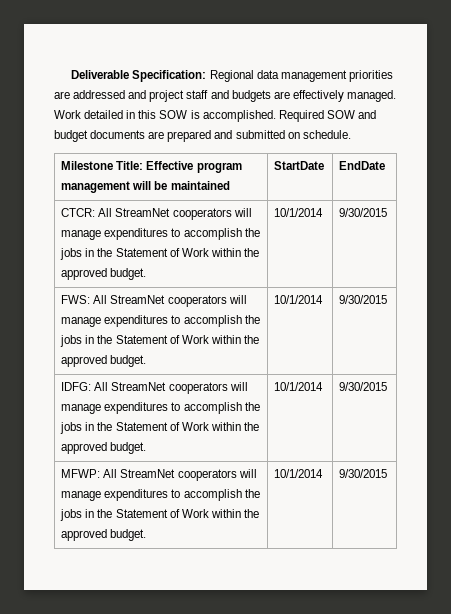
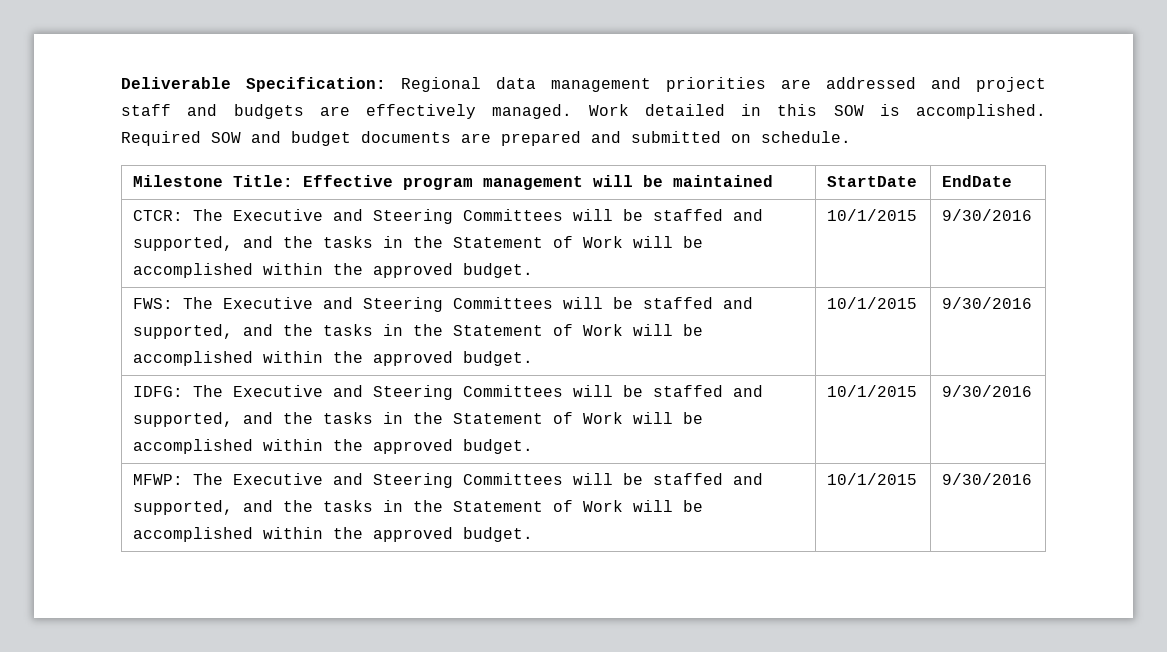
[98,208,252,220] [61,228,260,240] [60,248,259,260] [61,268,147,280] [274,208,324,217] [339,208,388,217] All StreamNet cooperators will manage expenditures to accomplish the jobs in the Statement of Work within the approved budget. | 10/1/2014 | 9/30/2015 -> [192,209,763,224] [132,236,703,251] [132,263,533,278] [826,209,917,221] [941,209,1032,221] The Executive and Steering Committees will be staffed and supported, and the tasks in the Statement of Work will be accomplished within the approved budget. | 10/1/2015 | 9/30/2016
[93,295,247,307] [61,315,260,327] [60,335,259,347] [61,355,147,367] [274,295,324,304] [339,295,388,304] All StreamNet cooperators will manage expenditures to accomplish the jobs in the Statement of Work within the approved budget. | 10/1/2014 | 9/30/2015 -> [182,297,753,312] [132,324,703,339] [132,351,533,366] [826,297,917,309] [941,297,1032,309] The Executive and Steering Committees will be staffed and supported, and the tasks in the Statement of Work will be accomplished within the approved budget. | 10/1/2015 | 9/30/2016
[94,382,248,394] [61,402,260,414] [60,422,259,434] [61,442,147,454] [274,382,324,391] [339,382,388,391] All StreamNet cooperators will manage expenditures to accomplish the jobs in the Statement of Work within the approved budget. | 10/1/2014 | 9/30/2015 -> [192,385,763,400] [132,412,703,427] [132,439,533,454] [826,385,917,397] [941,385,1032,397] The Executive and Steering Committees will be staffed and supported, and the tasks in the Statement of Work will be accomplished within the approved budget. | 10/1/2015 | 9/30/2016
[103,469,257,481] [61,489,260,501] [60,509,259,521] [61,529,147,541] [274,469,324,478] [339,469,388,478] All StreamNet cooperators will manage expenditures to accomplish the jobs in the Statement of Work within the approved budget. | 10/1/2014 | 9/30/2015 -> [192,473,763,488] [132,500,703,515] [132,527,533,542] [826,473,917,485] [941,473,1032,485] The Executive and Steering Committees will be staffed and supported, and the tasks in the Statement of Work will be accomplished within the approved budget. | 10/1/2015 | 9/30/2016

